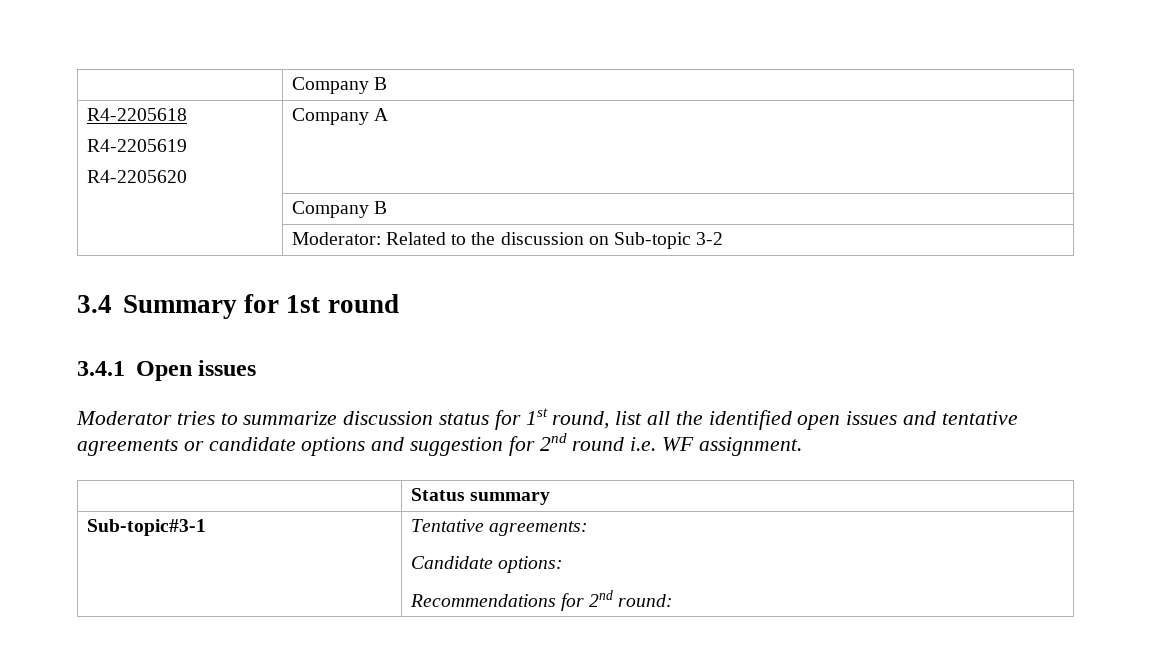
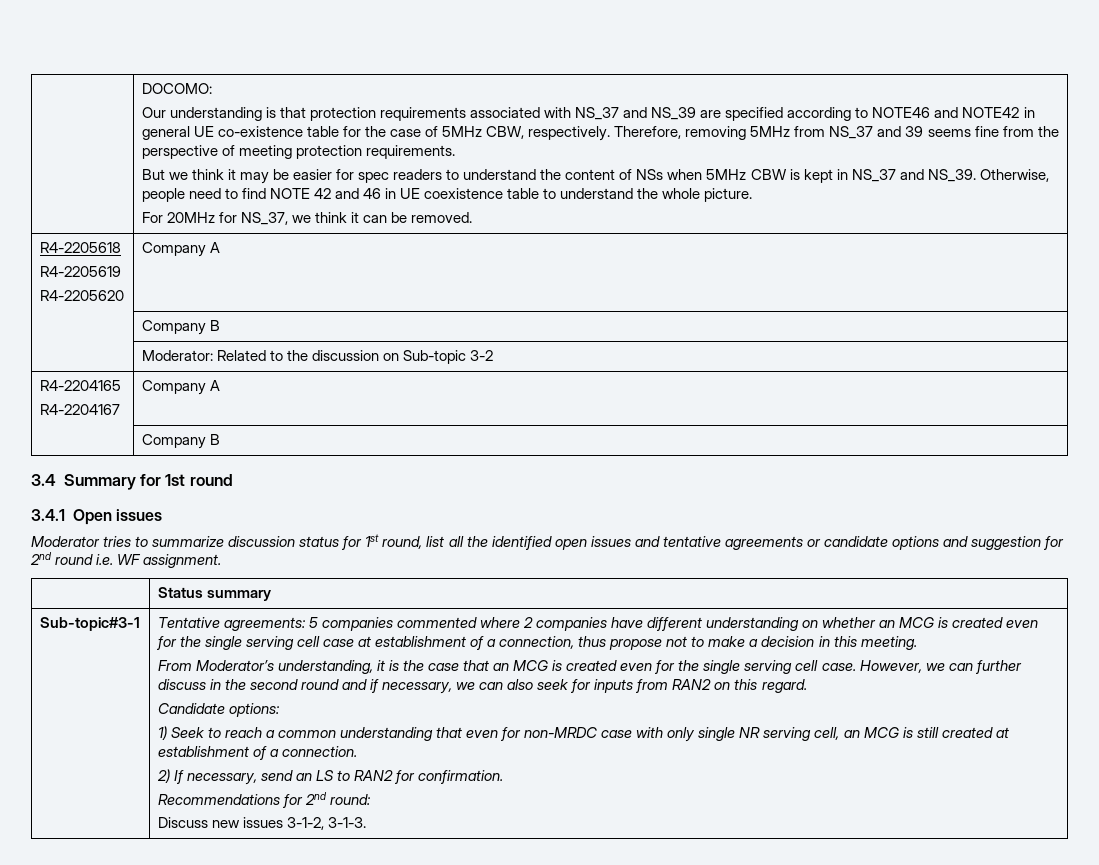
[291,77,387,94] | Company B -> [141,83,212,94] [141,107,1035,121] [141,126,1059,141] [141,145,455,159] [141,169,1049,184] [141,188,753,202] [141,212,473,225] | DOCOMO: // Our understanding is that protection requirements associated with NS_37 and NS_39 are specified according to NOTE46 and NOTE42 in general UE co-existence table for the case of 5MHz CBW, respectively. Therefore, removing 5MHz from NS_37 and 39 seems fine from the perspective of meeting protection requirements. // But we think it may be easier for spec readers to understand the content of NSs when 5MHz CBW is kept in NS_37 and NS_39. Otherwise, people need to find NOTE 42 and 46 in UE coexistence table to understand the whole picture. // For 20MHz for NS_37, we think it can be removed.
(724, 238) none -> [39,380,121,391] [39,404,120,415] [141,380,220,395] [141,434,220,449] // R4-2204165 // R4-2204167 | Company A // | Company B
[410,556,563,573] // Candidate options: -> [308,617,1039,631] [155,636,917,650] [157,660,1022,674] [157,679,807,694] [157,703,280,717] [157,726,1009,742] [157,746,357,760] [156,769,504,785] 5 companies commented where 2 companies have different understanding on whether an MCG is created even for the single serving cell case at establishment of a connection, thus propose not to make a decision in this meeting. // From Moderator’s understanding, it is the case that an MCG is created even for the single serving cell case. However, we can further discuss in the second round and if necessary, we can also seek for inputs from RAN2 on this regard. // Candidate options: // 1) Seek to reach a common understanding that even for non-MRDC case with only single NR serving cell, an MCG is still created at establishment of a connection. // 2) If necessary, send an LS to RAN2 for confirmation.
(674, 600) none -> [157,817,366,830] // Discuss new issues 3-1-2, 3-1-3.

